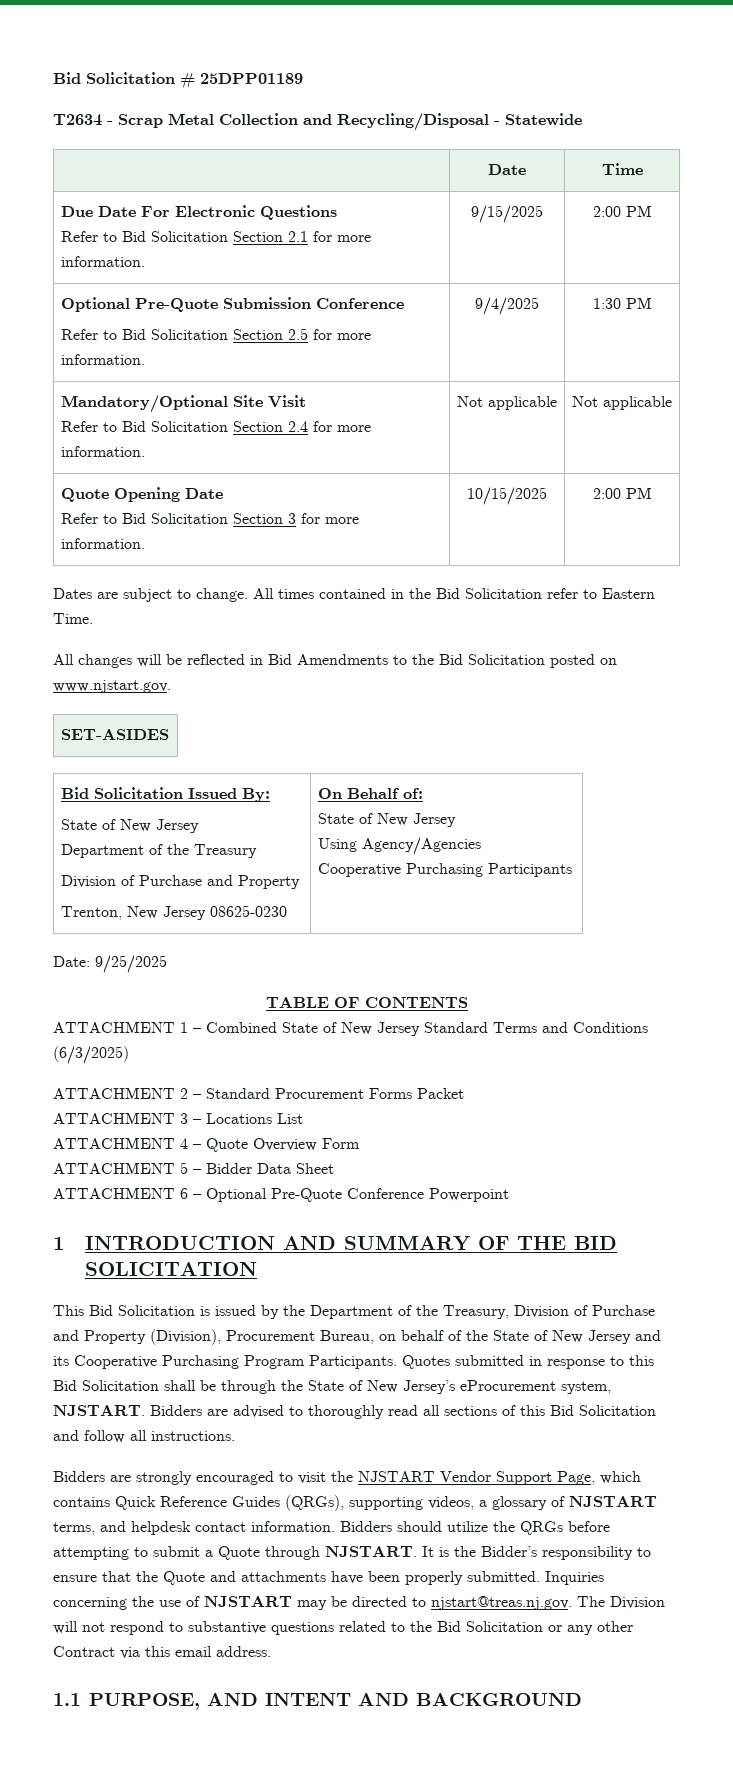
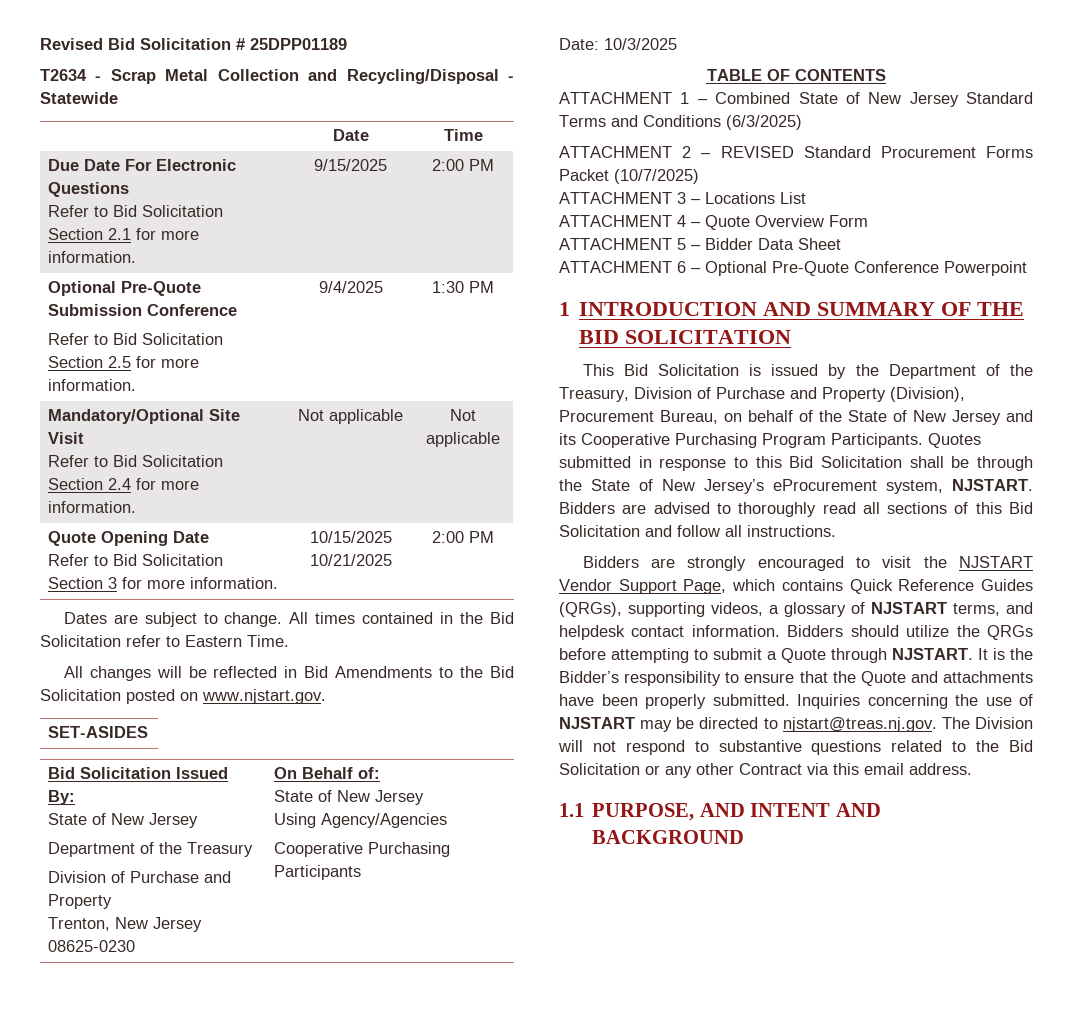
(53, 78) none -> [40,38,103,50] Revised
(547, 496) none -> [309,554,392,566] 10/21/2025
[95,955,167,973] 9/25/2025 -> [604,38,677,50] 10/3/2025
(201, 1096) none -> [720,146,794,158] REVISED
(464, 1093) none -> [614,169,699,184] (10/7/2025)

